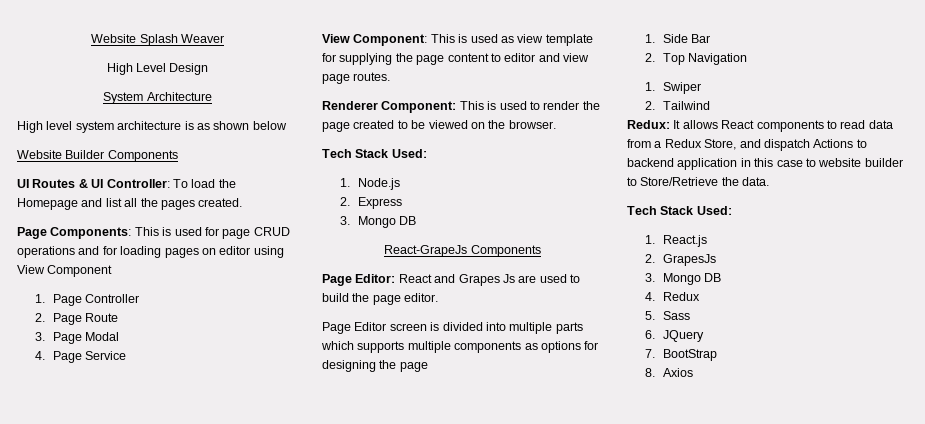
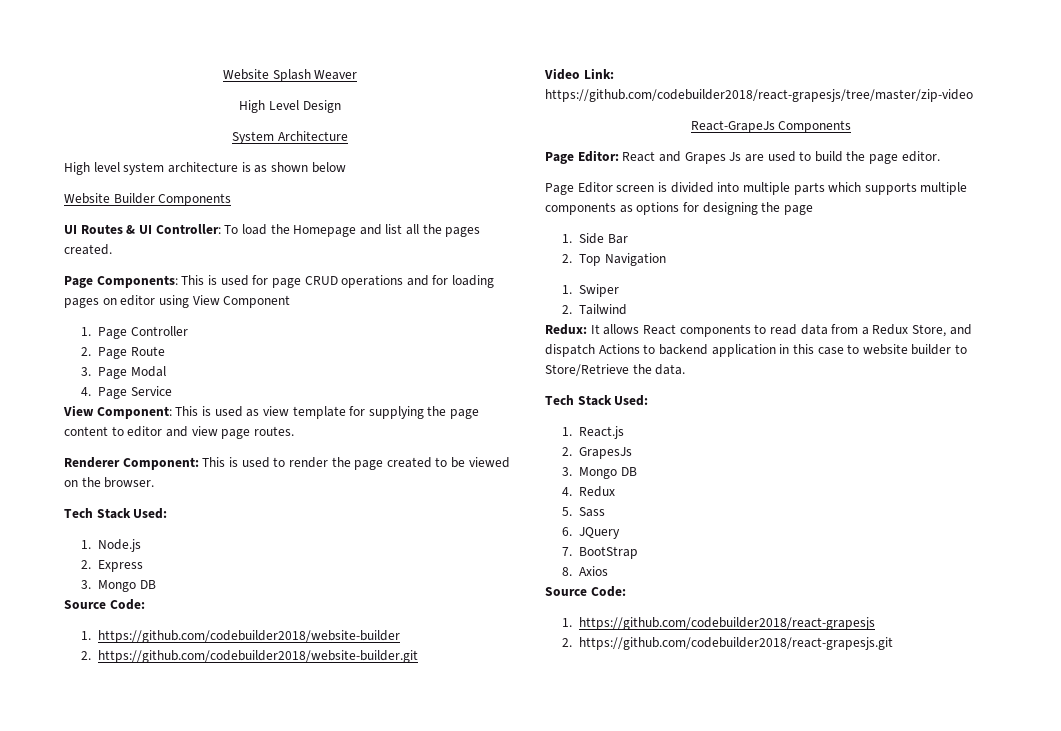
(417, 220) none -> [64,599,145,610] [81,630,401,643] [81,650,419,663] [544,68,614,80] [545,89,973,102] // Source Code: // 1. https://github.com/codebuilder2018/website-builder // 2. https://github.com/codebuilder2018/website-builder.git // Video Link: https://github.com/codebuilder2018/react-grapesjs/tree/master/zip-video
(694, 372) none -> [545,586,626,597] [562,617,876,630] [562,637,894,650] // Source Code: // 1. https://github.com/codebuilder2018/react-grapesjs // 2. https://github.com/codebuilder2018/react-grapesjs.git

